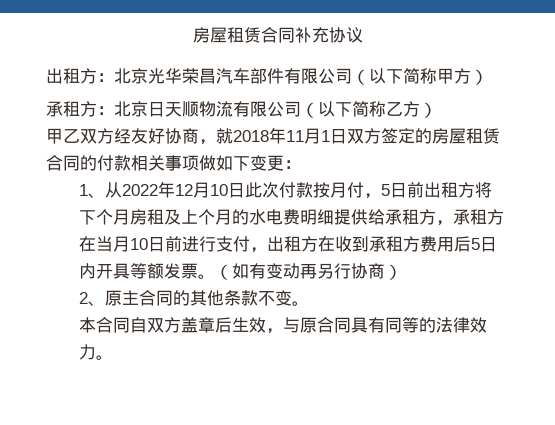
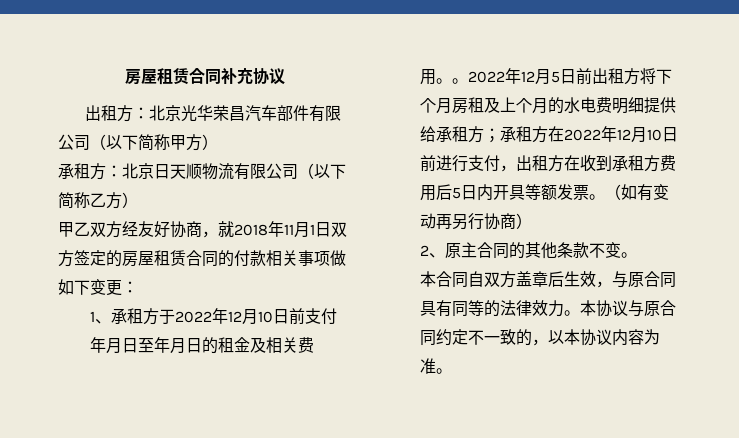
[105,181,382,199] 从2022年12月10日此次付款按月付， -> [110,308,337,325] [89,337,314,354] [419,68,551,85] 承租方于2022年12月10日前支付年月日至年月日的租金及相关费用。。2022年12月
[436,220,454,226] ， -> [483,128,500,143] ；
[96,236,114,252] 当 -> [563,126,631,142] 2022年12
(114, 357) none -> [579,300,676,317] [419,329,660,346] [419,358,452,374] 本协议与原合同约定不一致的，以本协议内容为准。

